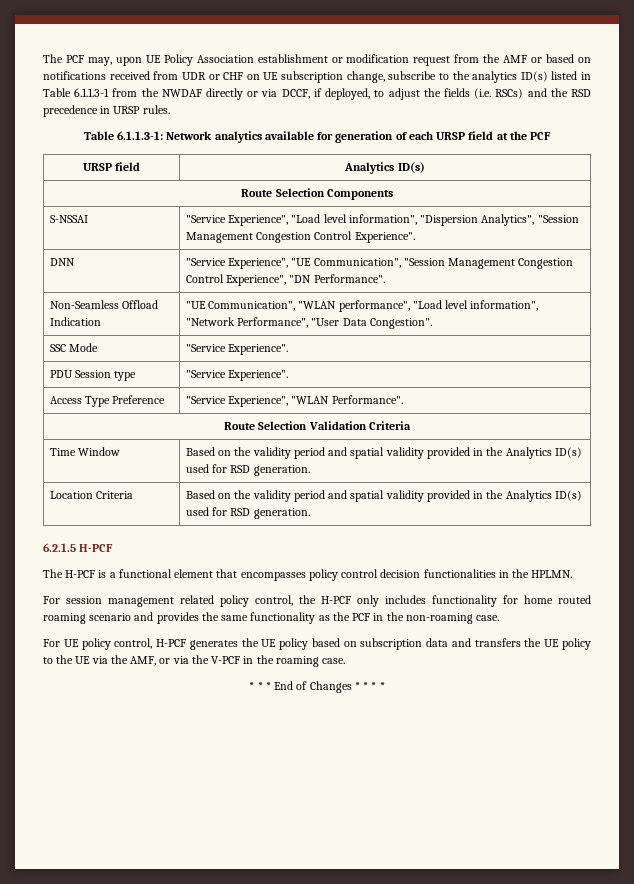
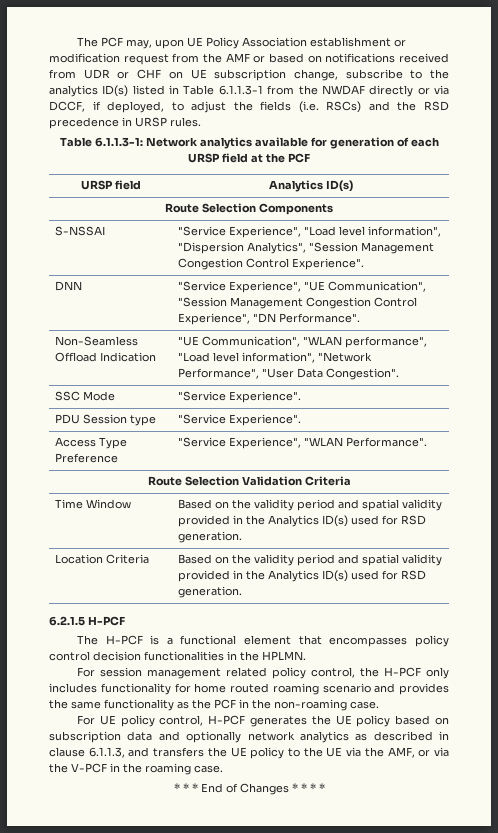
(471, 642) none -> [186,731,449,743] [49,747,150,758] optionally network analytics as described in clause 6.1.1.3, and

